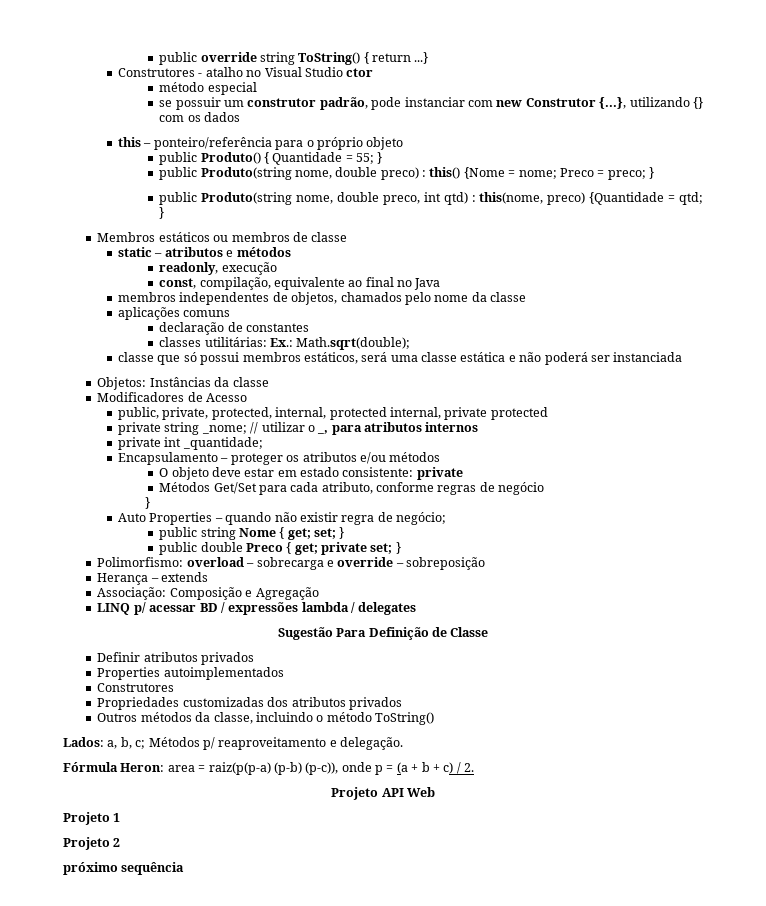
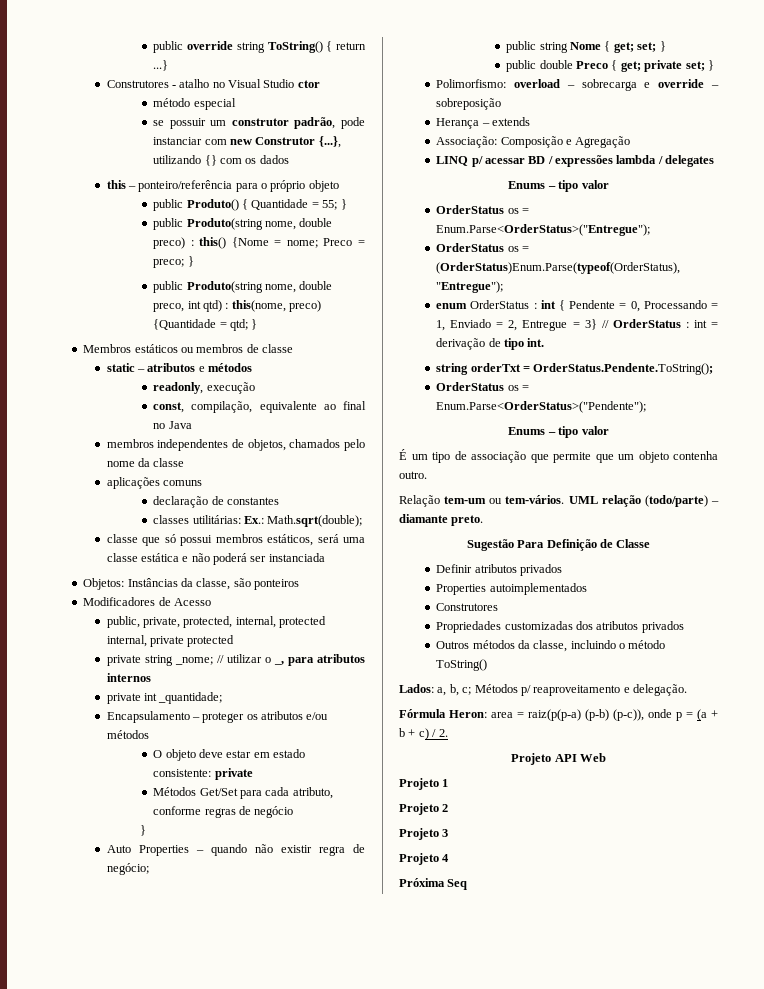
[232,377,269,387] classe -> [196,578,299,590] classe, são ponteiros
(417, 608) none -> [508,180,609,192] [436,205,529,214] [436,224,651,236] [436,243,529,252] [436,262,681,274] [436,281,504,293] [436,300,719,312] [436,319,718,331] [436,338,545,350] [436,363,714,375] [436,382,529,391] [436,401,647,413] [508,426,609,438] [399,449,718,463] [399,471,427,479] [399,495,719,507] [399,514,484,526] // Enums – tipo valor // OrderStatus os = Enum.Parse<OrderStatus>("Entregue"); // OrderStatus os = (OrderStatus)Enum.Parse(typeof(OrderStatus), "Entregue"); // enum OrderStatus : int { Pendente = 0, Processando = 1, Enviado = 2, Entregue = 3} // OrderStatus : int = derivação de tipo int. // string orderTxt = OrderStatus.Pendente.ToString(); // OrderStatus os = Enum.Parse<OrderStatus>("Pendente"); // Enums – tipo valor // É um tipo de associação que permite que um objeto contenha outro. // Relação tem-um ou tem-vários. UML relação (todo/parte) – diamante preto.
[63,862,185,875] próximo sequência -> [399,828,449,840] [399,853,450,865] [399,878,468,890] Projeto 3 // Projeto 4 // Próxima Seq

